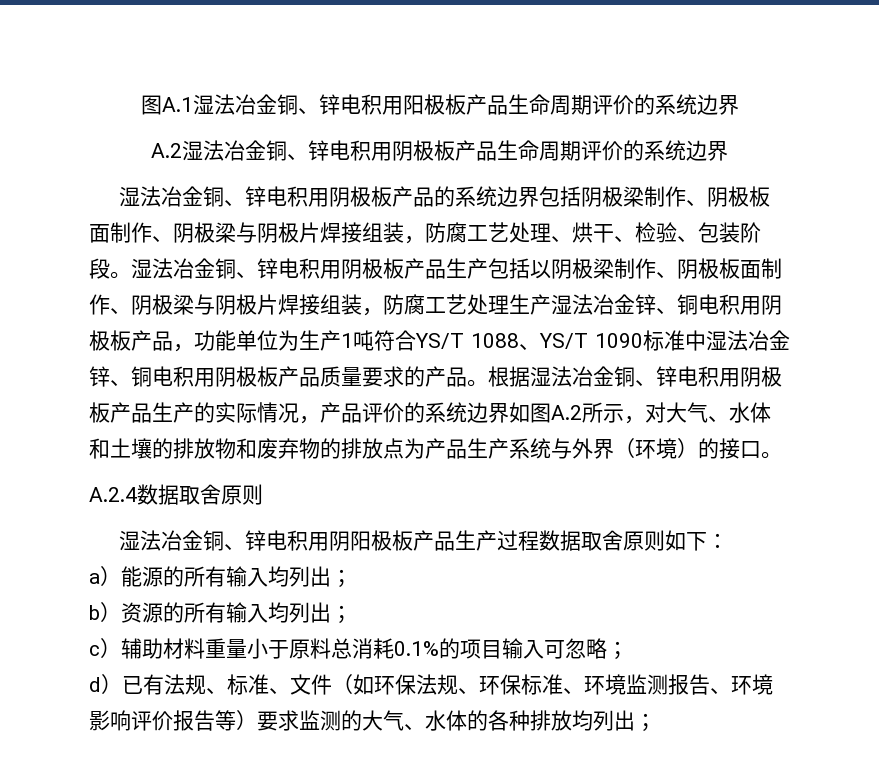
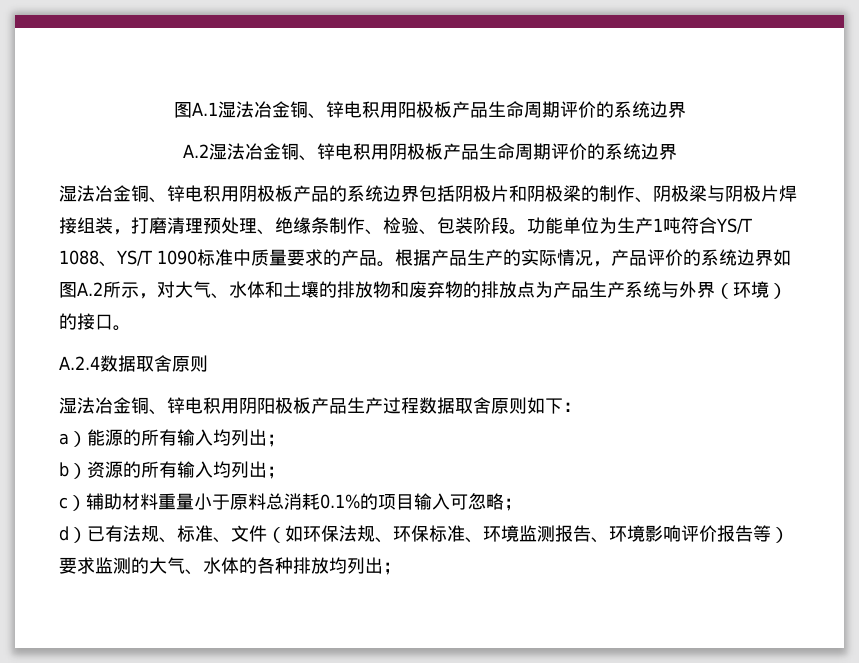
[622,186,770,207] [89,222,614,244] 梁制作、阴极板面制作、阴极梁与阴极片焊接组装，防腐工艺处理、烘干 -> [491,185,797,203] [59,217,365,235] 片和阴极梁的制作、阴极梁与阴极片焊接组装，打磨清理预处理、绝缘条制作
[131,258,782,279] [89,294,782,316] [89,330,194,352] 湿法冶金铜、锌电积用阴极板产品生产包括以阴极梁制作、阴极板面制作、阴极梁与阴极片焊接组装，防腐工艺处理生产湿法冶金锌、铜电积用阴极板产品， -> (527, 232) none
[706,330,790,351] [89,366,320,387] 湿法冶金锌、铜电积用阴极板产品 -> (251, 257) none
[530,366,782,387] [89,402,110,423] 湿法冶金铜、锌电积用阴极板 -> (431, 257) none

